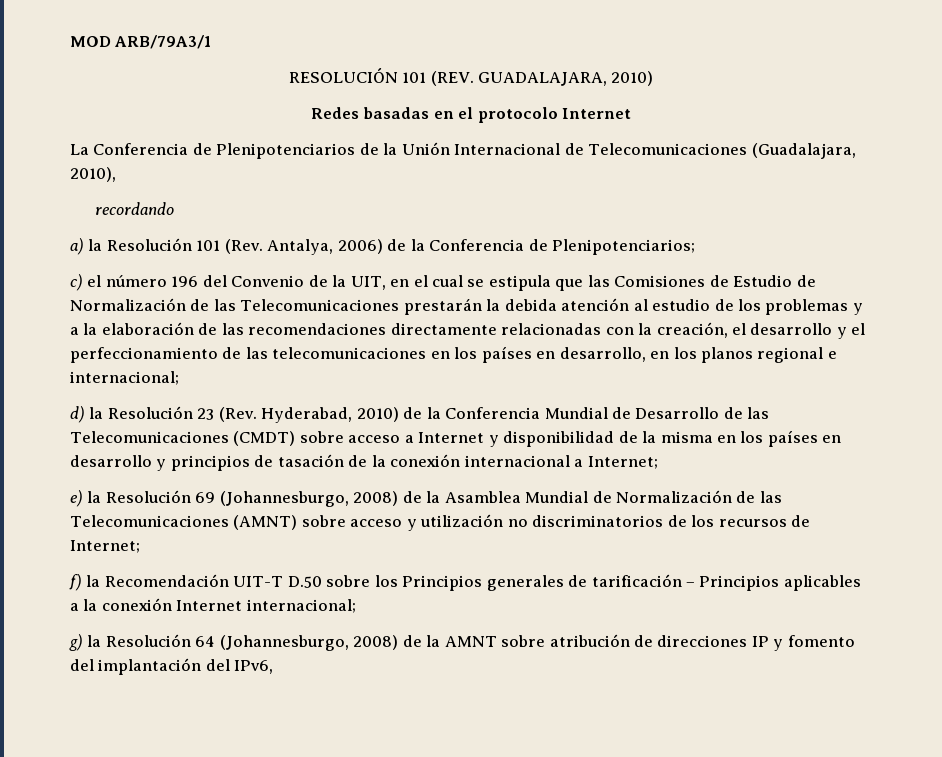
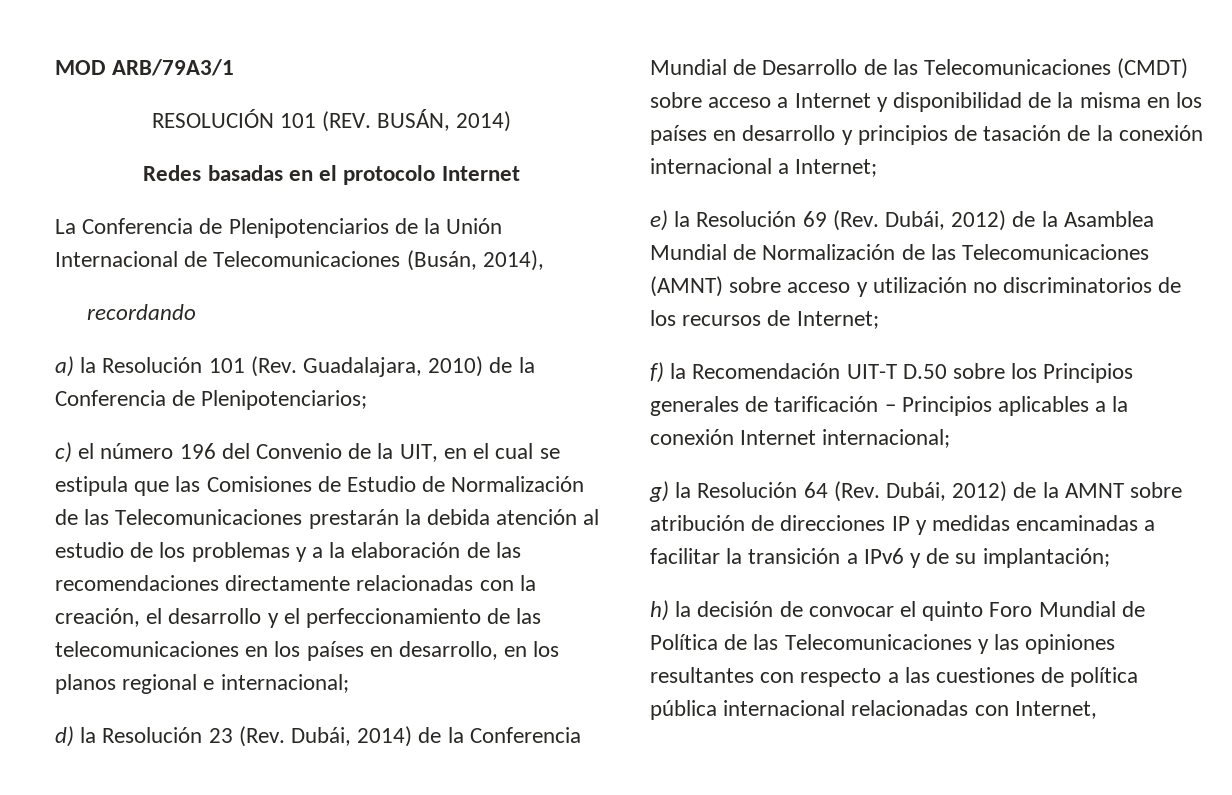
[477,71,654,86] GUADALAJARA, 2010) -> [377,109,512,132] BUSÁN, 2014)
[751,143,856,159] [70,167,116,182] (Guadalajara, 2010), -> [406,250,544,271] (Busán, 2014),
[267,239,383,255] Antalya, 2006) -> [303,356,484,377] Guadalajara, 2010)
[261,407,399,423] Hyderabad, 2010) -> [291,726,413,747] Dubái, 2014)
[219,491,399,507] (Johannesburgo, 2008) -> [832,210,1007,231] (Rev. Dubái, 2012)
[219,635,399,651] (Johannesburgo, 2008) -> [833,481,1008,502] (Rev. Dubái, 2012)
[787,635,855,647] [70,658,274,675] fomento del implantación del IPv6, -> [932,515,1156,531] [650,548,1110,568] [650,600,1145,621] [650,634,1116,654] [650,667,1139,687] [650,700,1097,720] medidas encaminadas a facilitar la transición a IPv6 y de su implantación; // h) la decisión de convocar el quinto Foro Mundial de Política de las Telecomunicaciones y las opiniones resultantes con respecto a las cuestiones de política pública internacional relacionadas con Internet,

